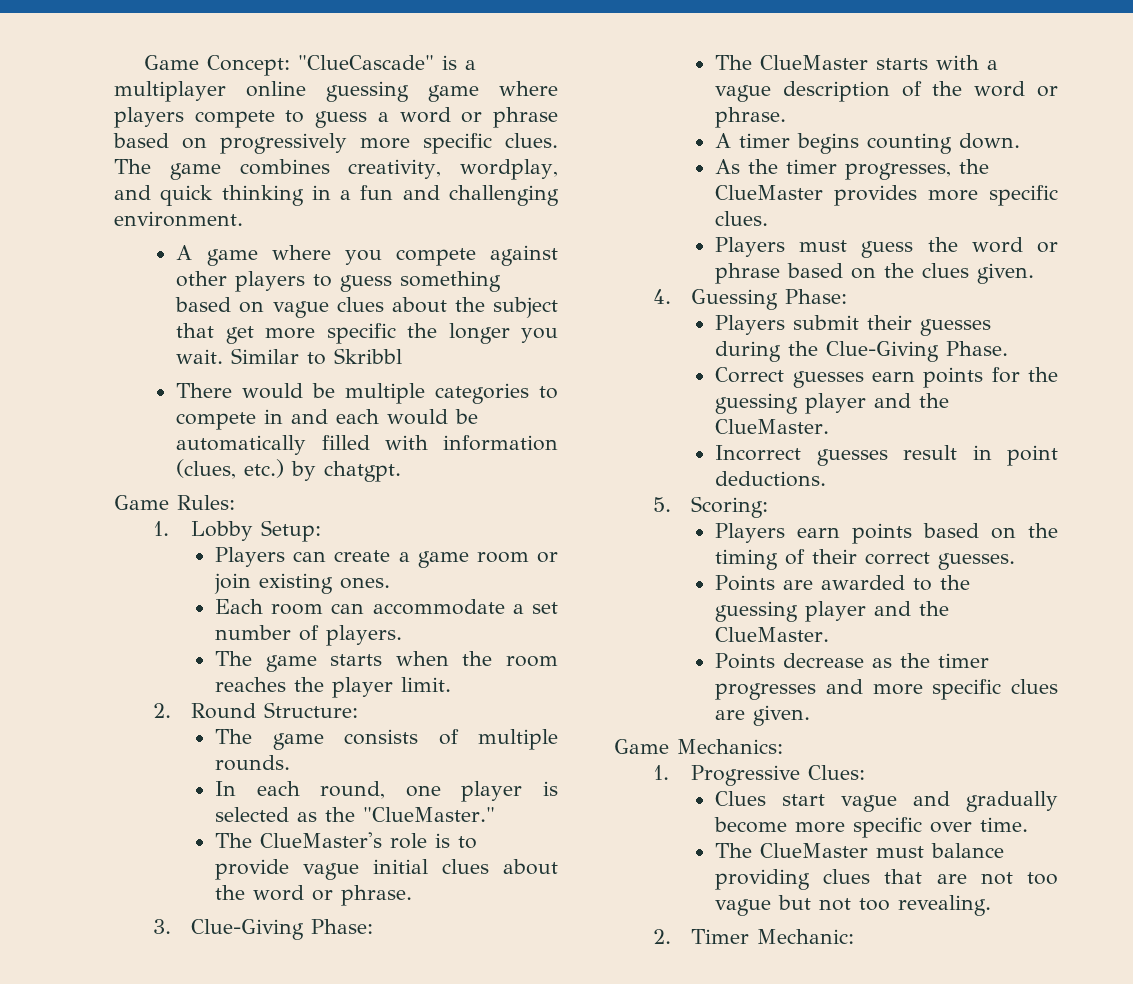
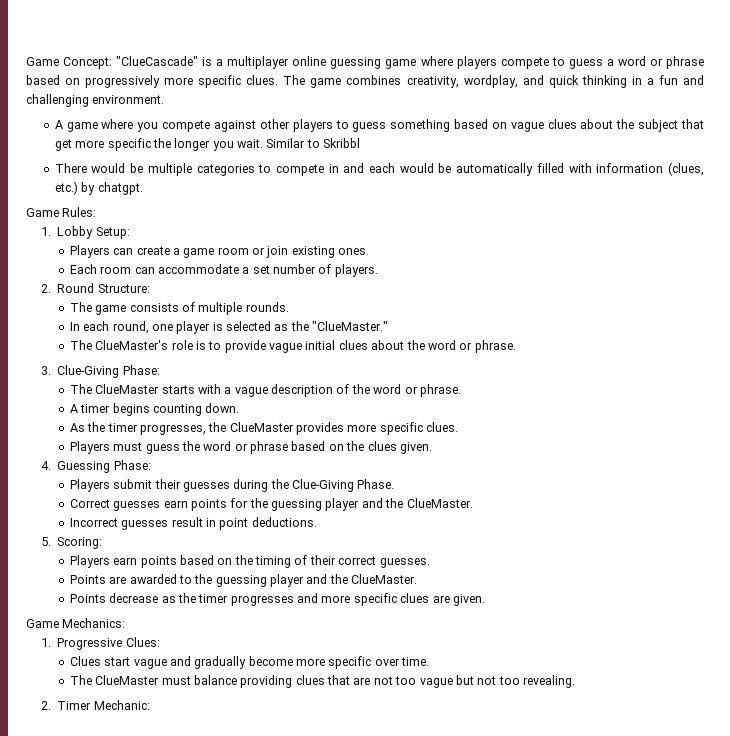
[215,651,558,672] [215,677,452,698] // The game starts when the room reaches the player limit. -> (378, 270) none

